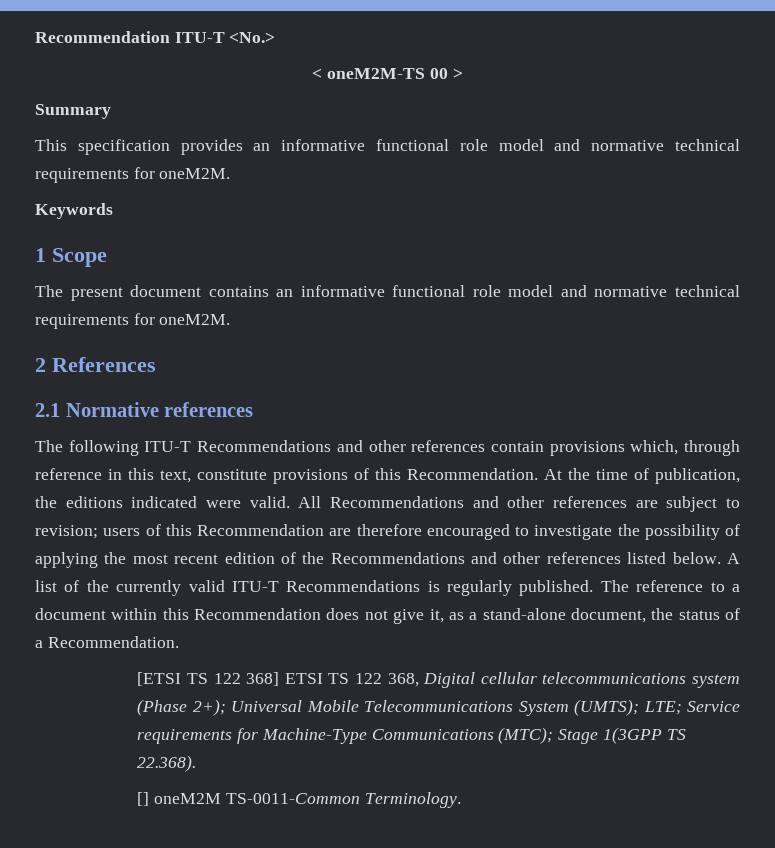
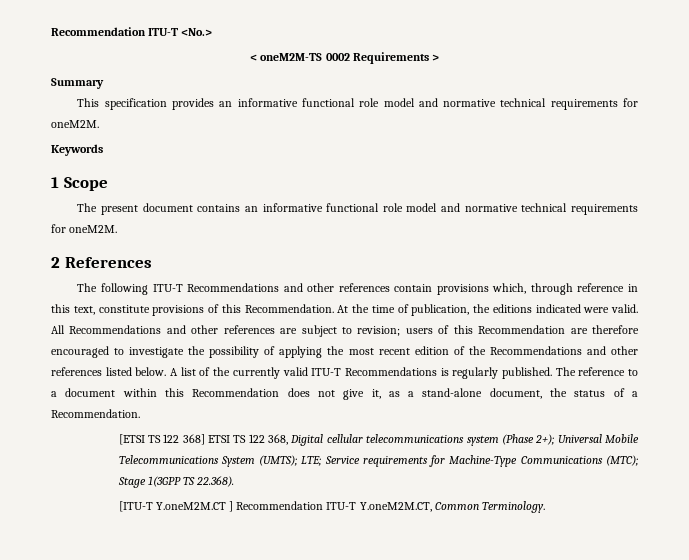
[429,68,448,79] 00 -> [325,52,429,64] 0002 Requirements
[35,402,254,417] // 2.1 Normative references -> (152, 262) none
[137,792,360,806] [] oneM2M TS-0011-Common -> [118,501,479,512] [ITU-T Y.oneM2M.CT ] Recommendation ITU-T Y.oneM2M.CT, Common

